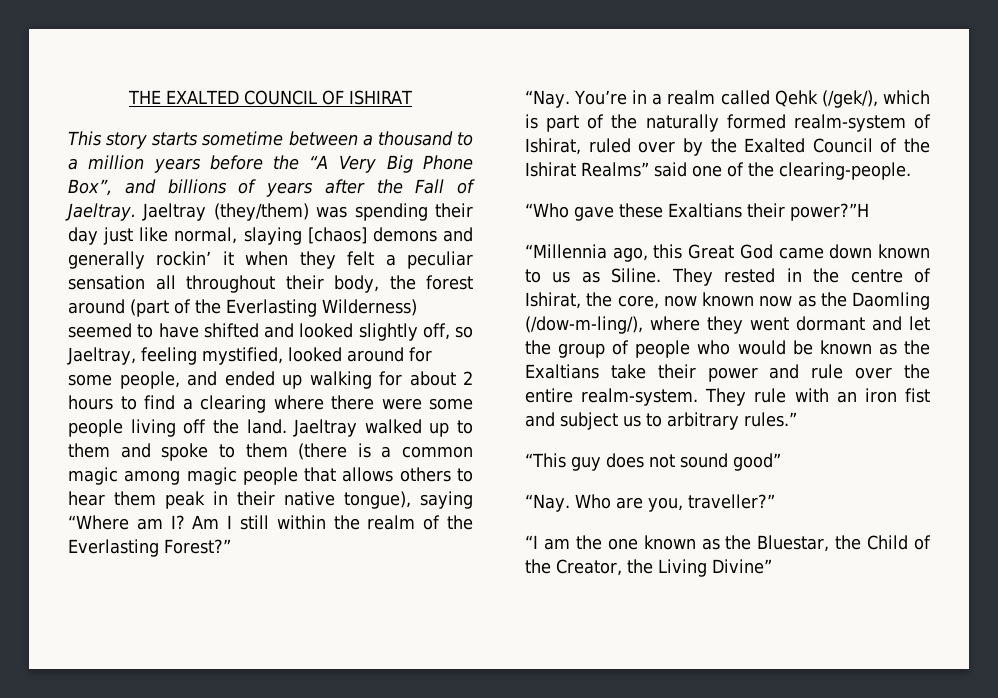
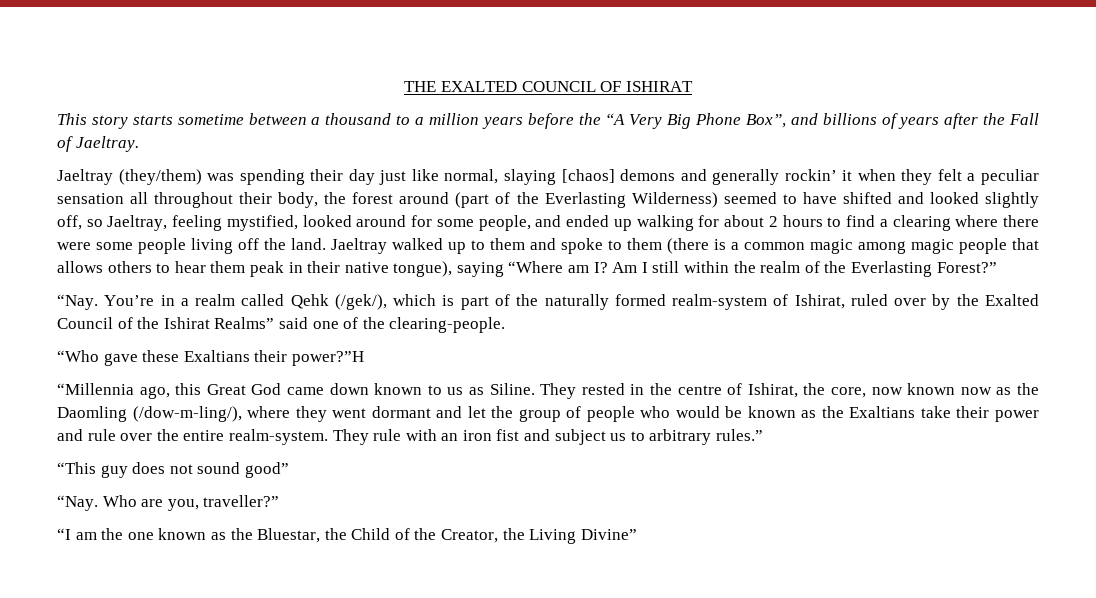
(136, 212) none -> (139, 144) //

